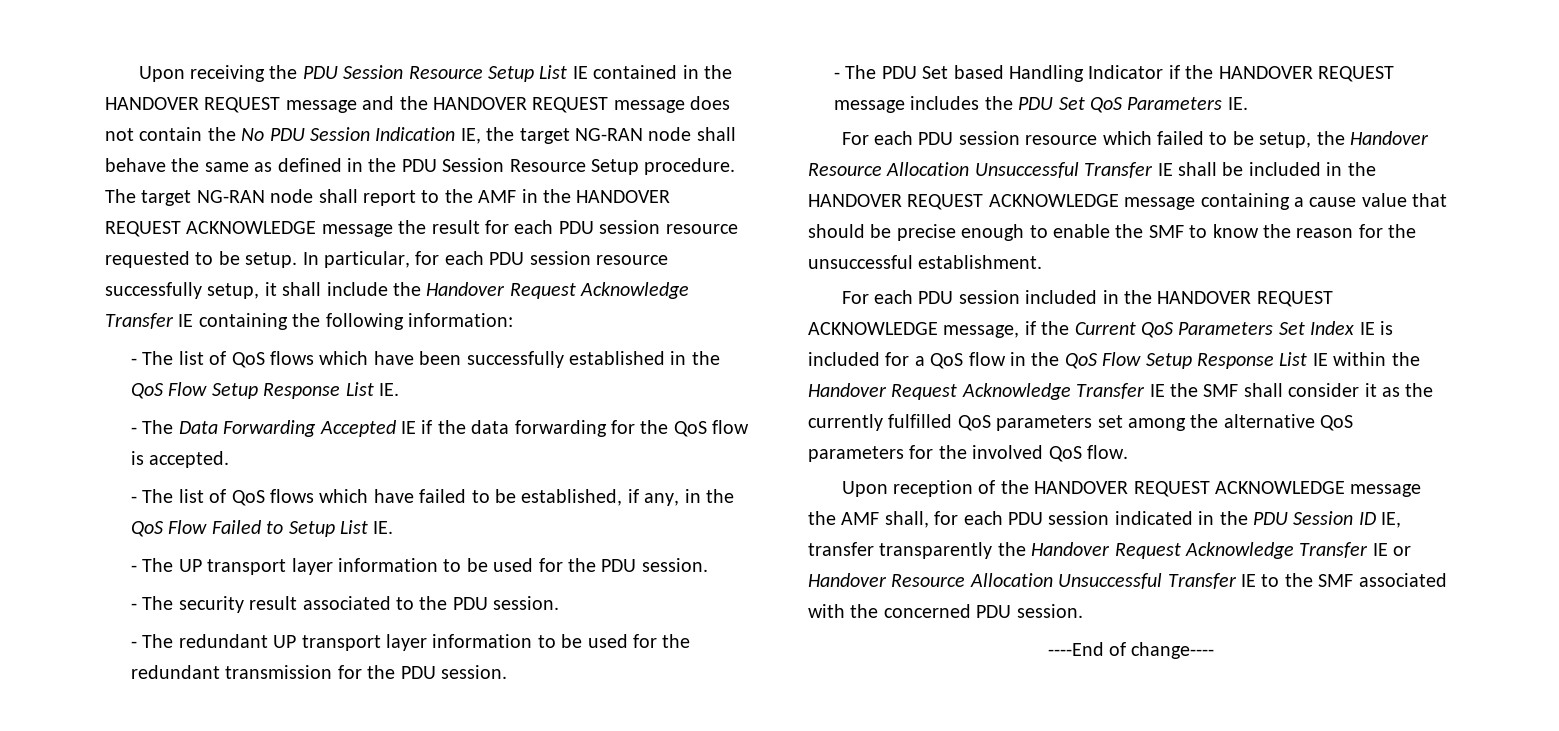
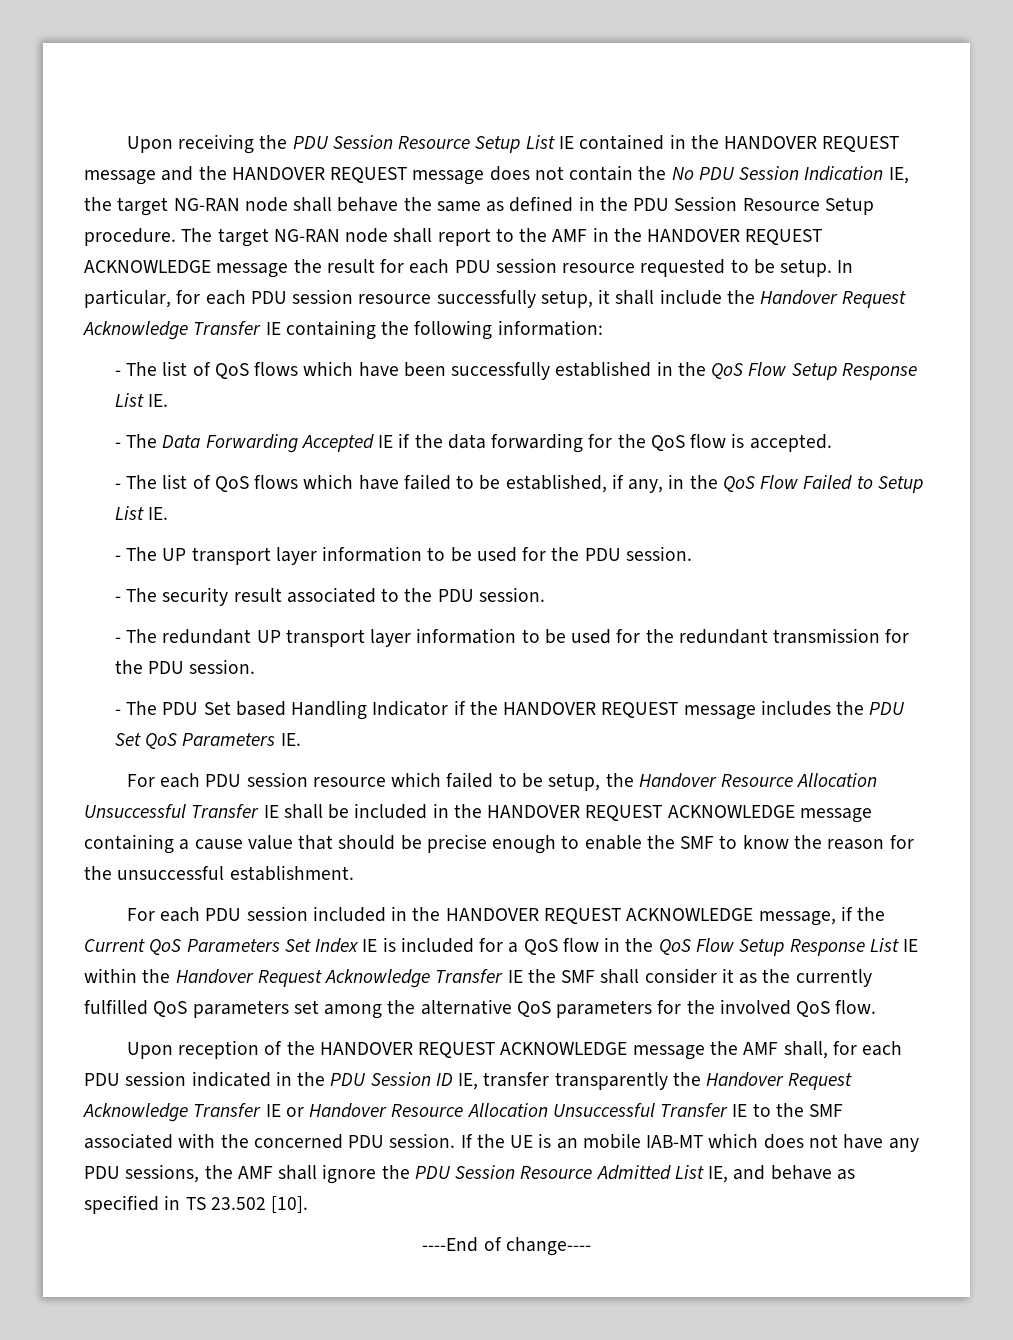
(1083, 611) none -> [460,1133,919,1152] [84,1164,855,1184] [84,1195,309,1214] If the UE is an mobile IAB-MT which does not have any PDU sessions, the AMF shall ignore the PDU Session Resource Admitted List IE, and behave as specified in TS 23.502 [10].

